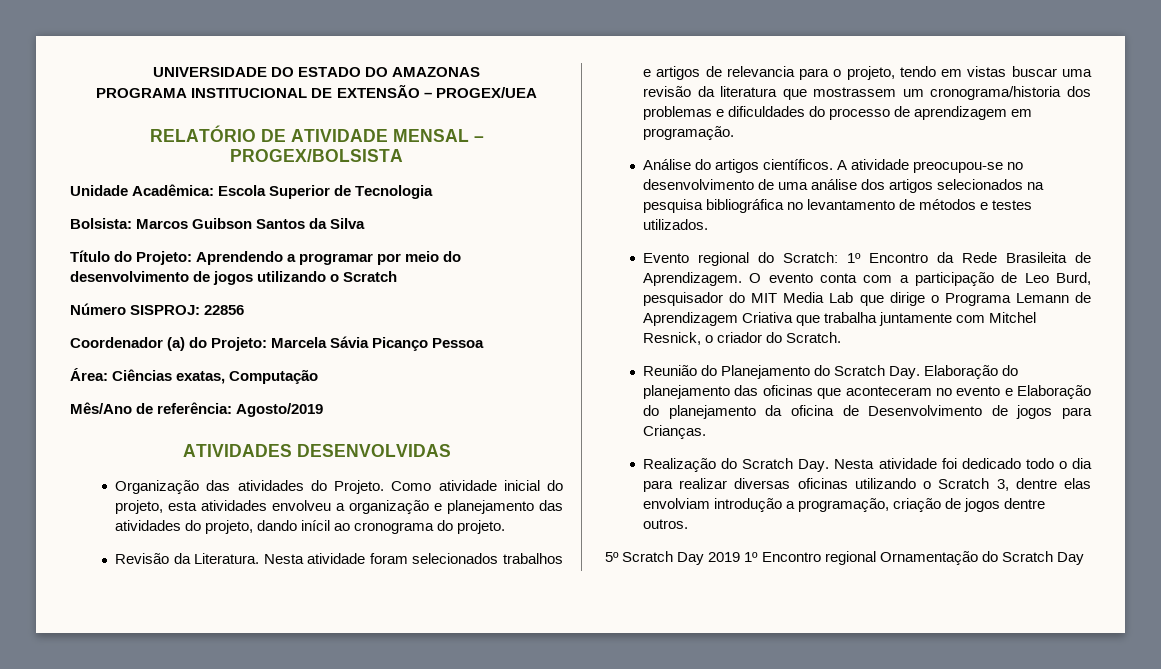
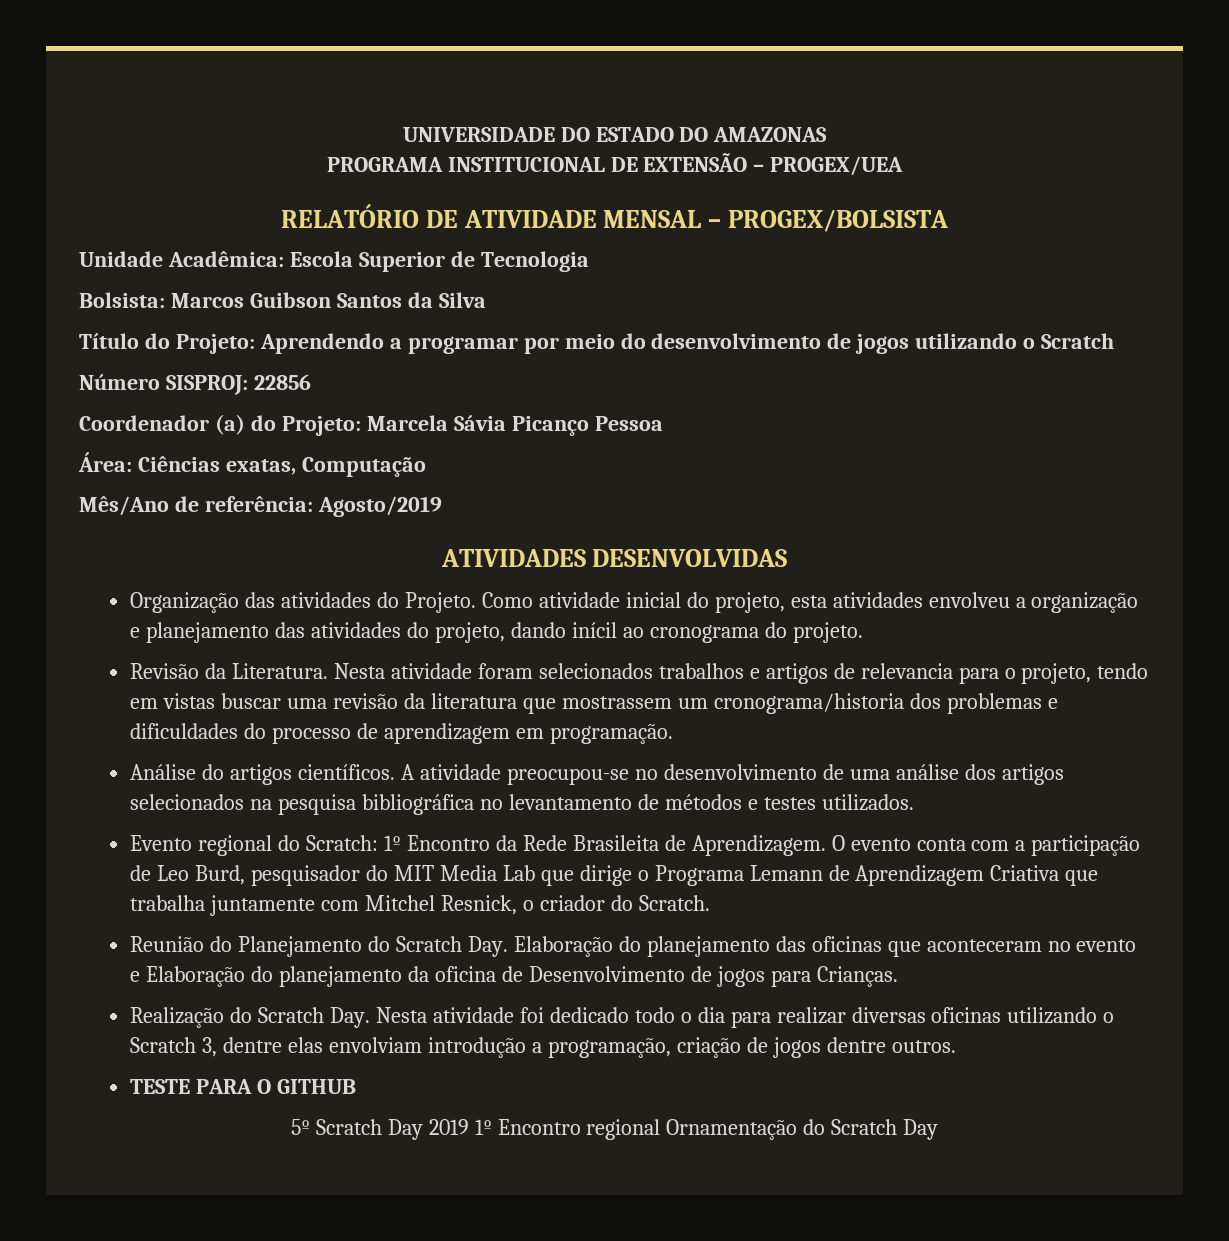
(689, 524) none -> [130,1079,357,1094] // TESTE PARA O GITHUB

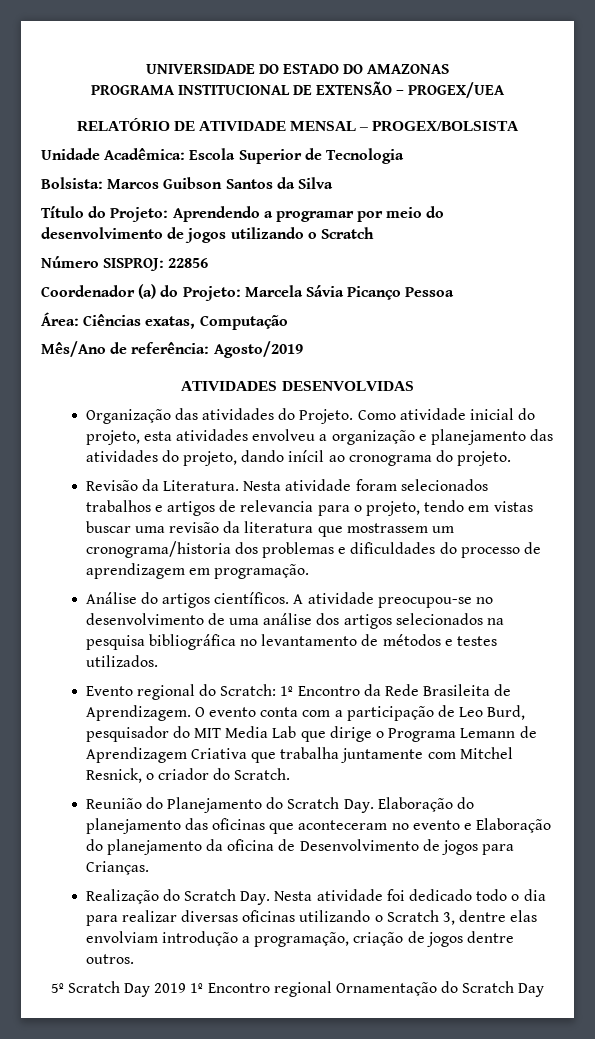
[130,1079,357,1094] // TESTE PARA O GITHUB -> (134, 959) none

